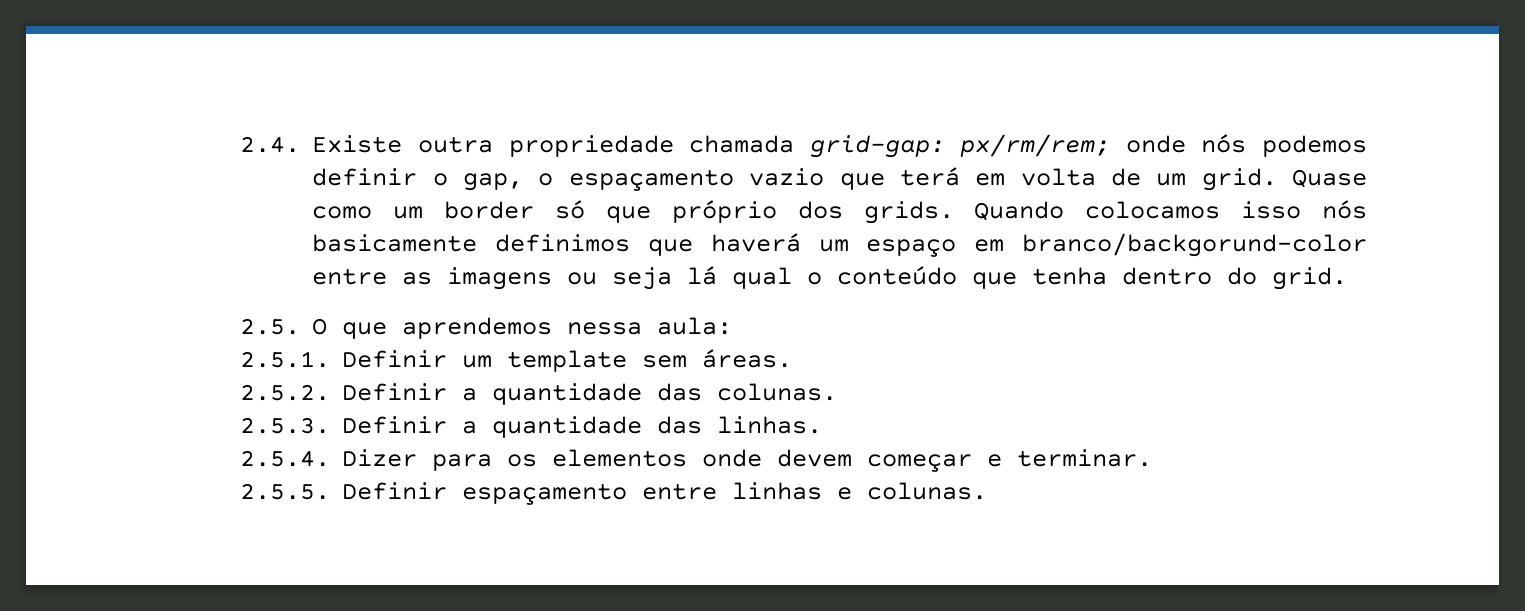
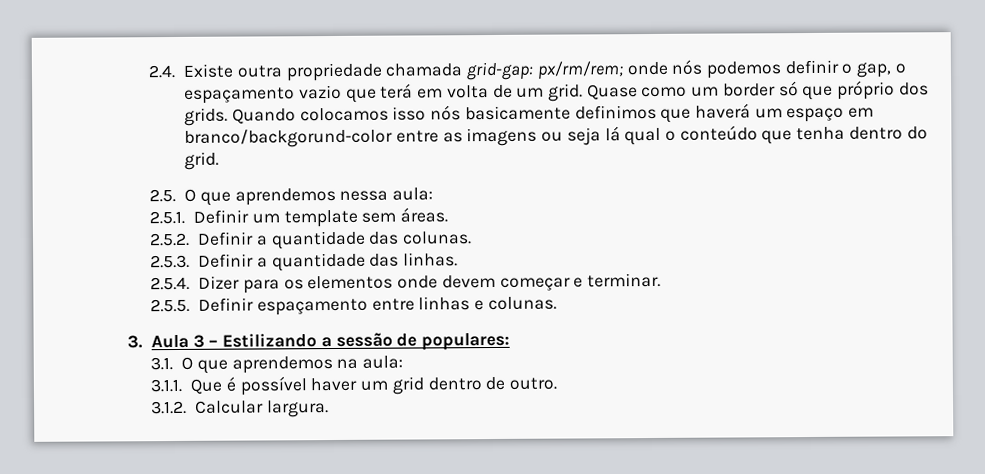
(988, 491) none -> [127,332,511,351] [150,355,404,374] [150,376,557,396] [151,400,329,418] // 3. Aula 3 – Estilizando a sessão de populares: // 3.1. O que aprendemos na aula: // 3.1.1. Que é possível haver um grid dentro de outro. // 3.1.2. Calcular largura.

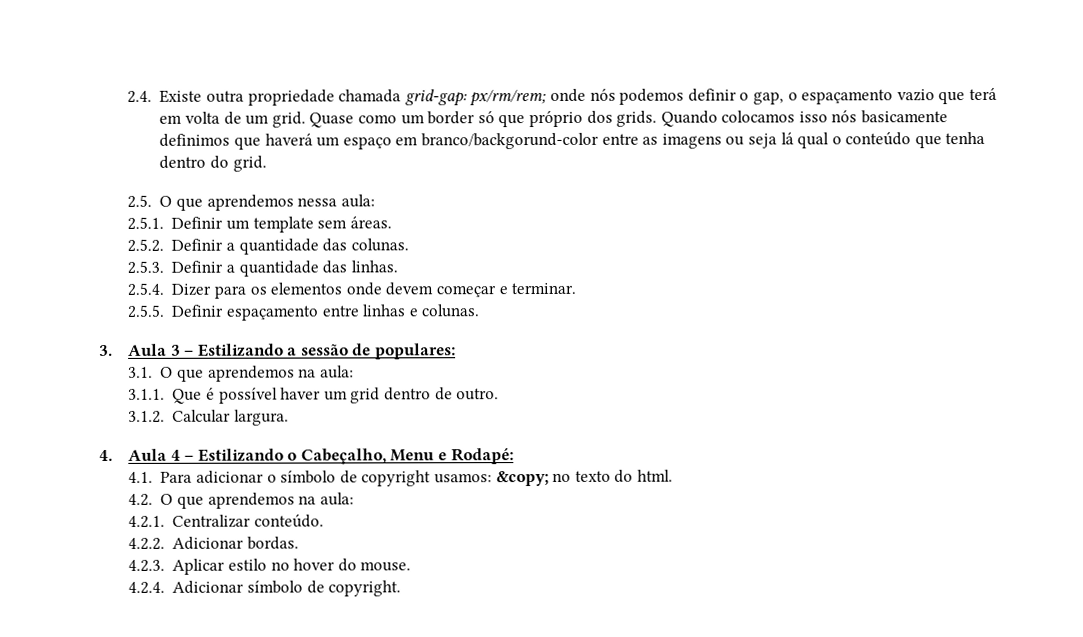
(329, 409) none -> [98,448,514,465] [127,469,673,487] [127,492,354,509] [127,513,325,528] [127,536,300,550] [127,558,412,575] [127,580,402,597] // 4. Aula 4 – Estilizando o Cabeçalho, Menu e Rodapé: // 4.1. Para adicionar o símbolo de copyright usamos: &copy; no texto do html. // 4.2. O que aprendemos na aula: // 4.2.1. Centralizar conteúdo. // 4.2.2. Adicionar bordas. // 4.2.3. Aplicar estilo no hover do mouse. // 4.2.4. Adicionar símbolo de copyright.

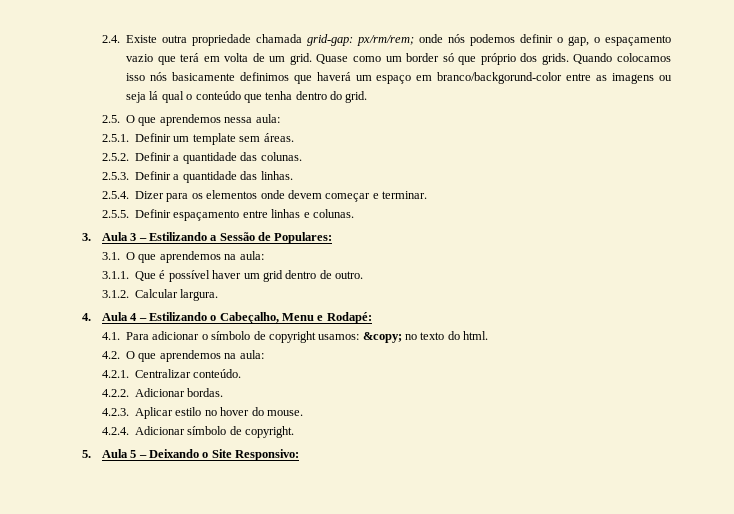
[300,343,457,360] sessão de populares: -> [219,232,333,244] Sessão de Populares:
(402, 588) none -> [82,449,300,461] // 5. Aula 5 – Deixando o Site Responsivo:

